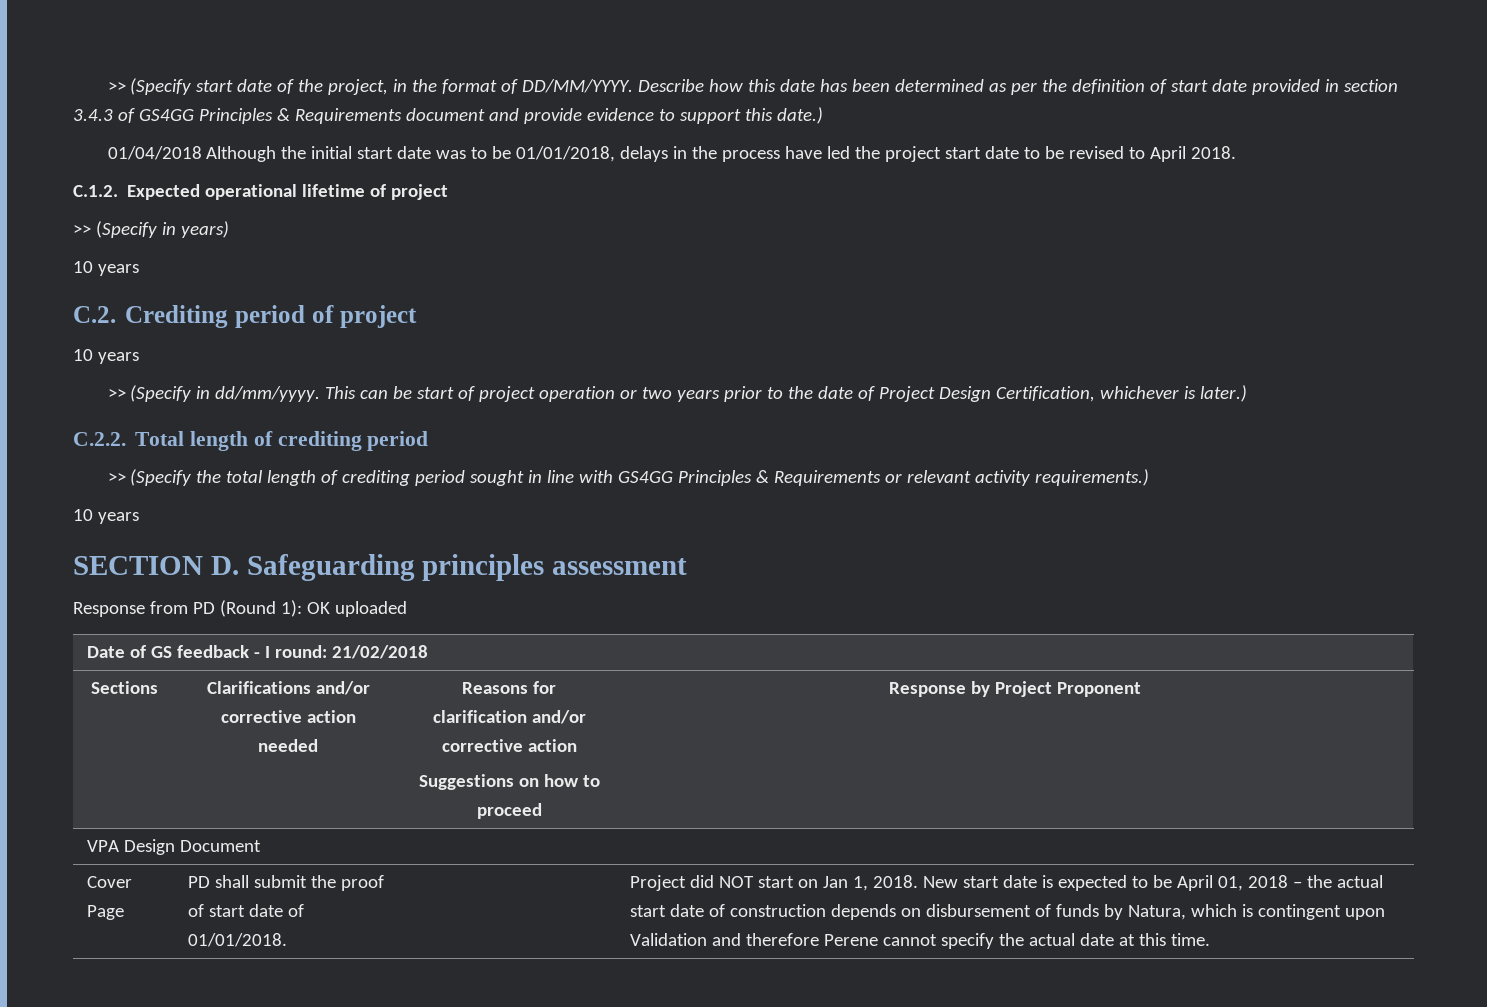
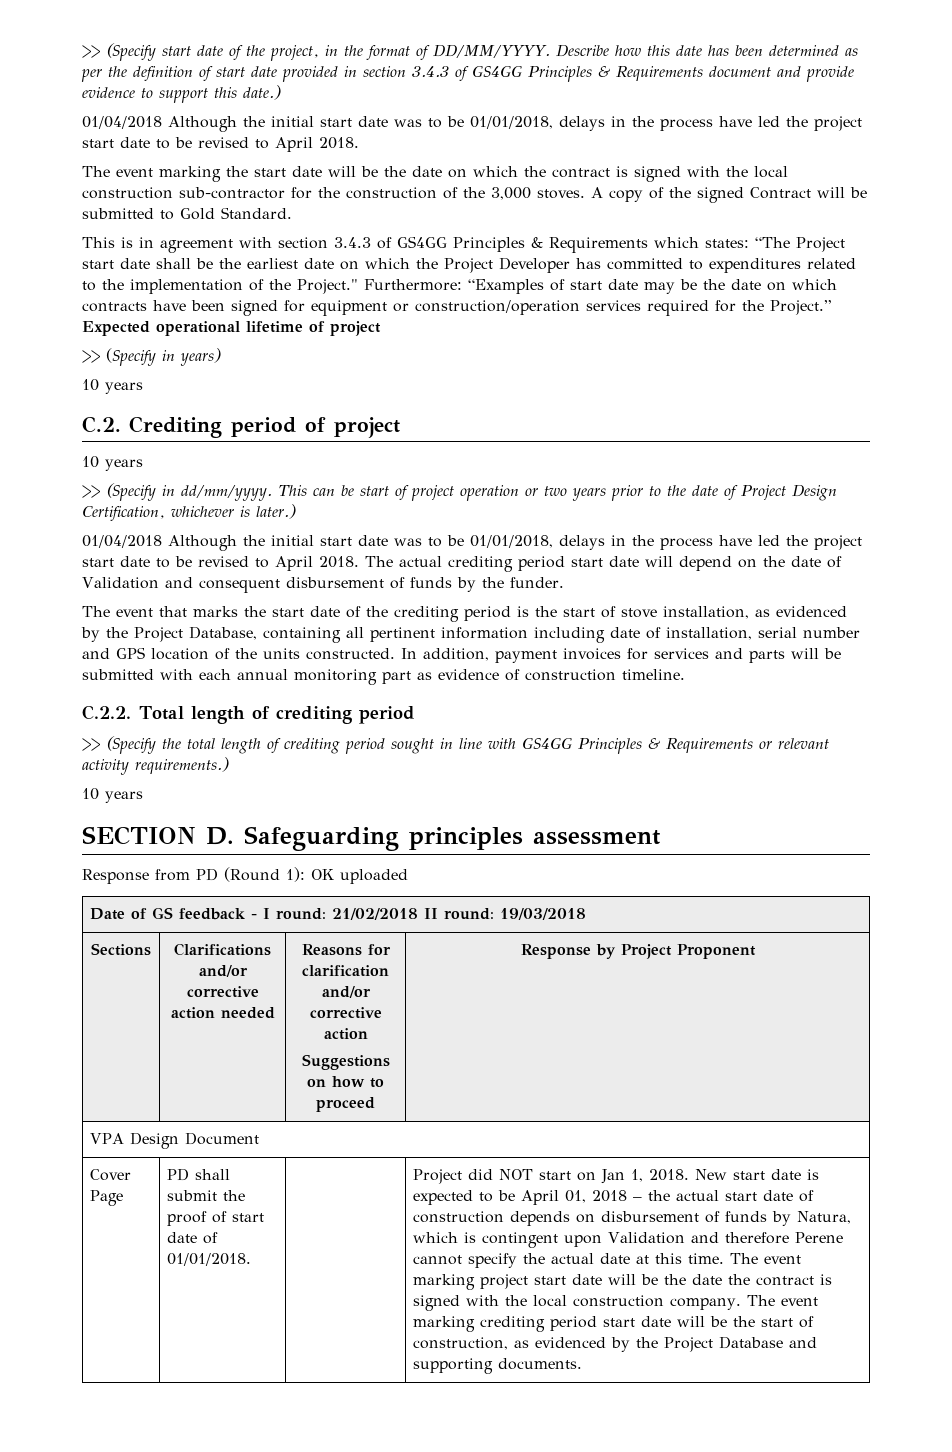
[73,185,118,197] C.1.2. -> [82,166,788,182] [82,187,867,203] [82,207,292,220] [82,236,845,253] [82,257,856,273] [82,279,837,294] [82,300,831,316] The event marking the start date will be the date on which the contract is signed with the local construction sub-contractor for the construction of the 3,000 stoves. A copy of the signed Contract will be submitted to Gold Standard. // This is in agreement with section 3.4.3 of GS4GG Principles & Requirements which states: “The Project start date shall be the earliest date on which the Project Developer has committed to expenditures related to the implementation of the Project." Furthermore: “Examples of start date may be the date on which contracts have been signed for equipment or construction/operation services required for the Project.”
(1248, 393) none -> [82,535,862,551] [82,556,842,572] [82,577,564,593] [82,606,847,622] [81,626,860,643] [82,647,841,663] [82,669,685,685] // 01/04/2018 Although the initial start date was to be 01/01/2018, delays in the process have led the project start date to be revised to April 2018. The actual crediting period start date will depend on the date of Validation and consequent disbursement of funds by the funder. // The event that marks the start date of the crediting period is the start of stove installation, as evidenced by the Project Database, containing all pertinent information including date of installation, serial number and GPS location of the units constructed. In addition, payment invoices for services and parts will be submitted with each annual monitoring part as evidence of construction timeline.
(428, 652) none -> [423,908,586,920] II round: 19/03/2018
(1210, 939) none -> [729,1253,801,1264] [412,1274,832,1290] [412,1295,818,1311] [412,1316,814,1332] [412,1336,817,1352] [412,1358,582,1374] The event marking project start date will be the date the contract is signed with the local construction company. The event marking crediting period start date will be the start of construction, as evidenced by the Project Database and supporting documents.

